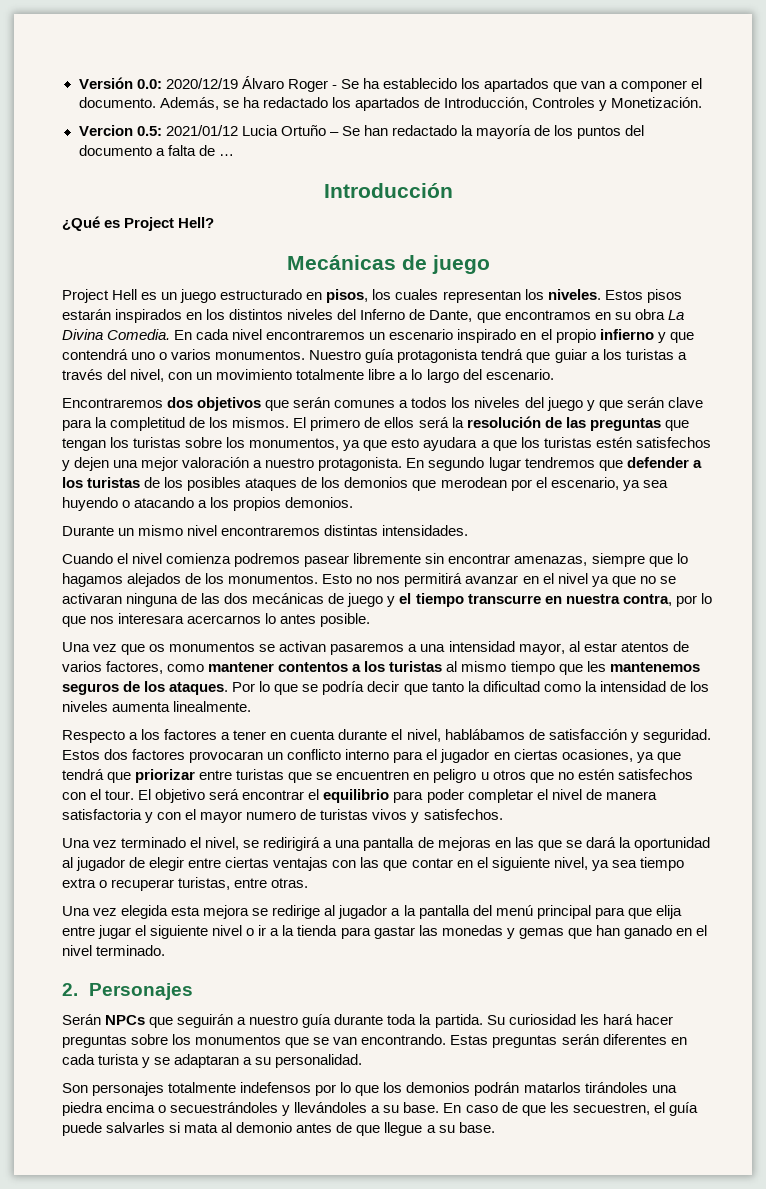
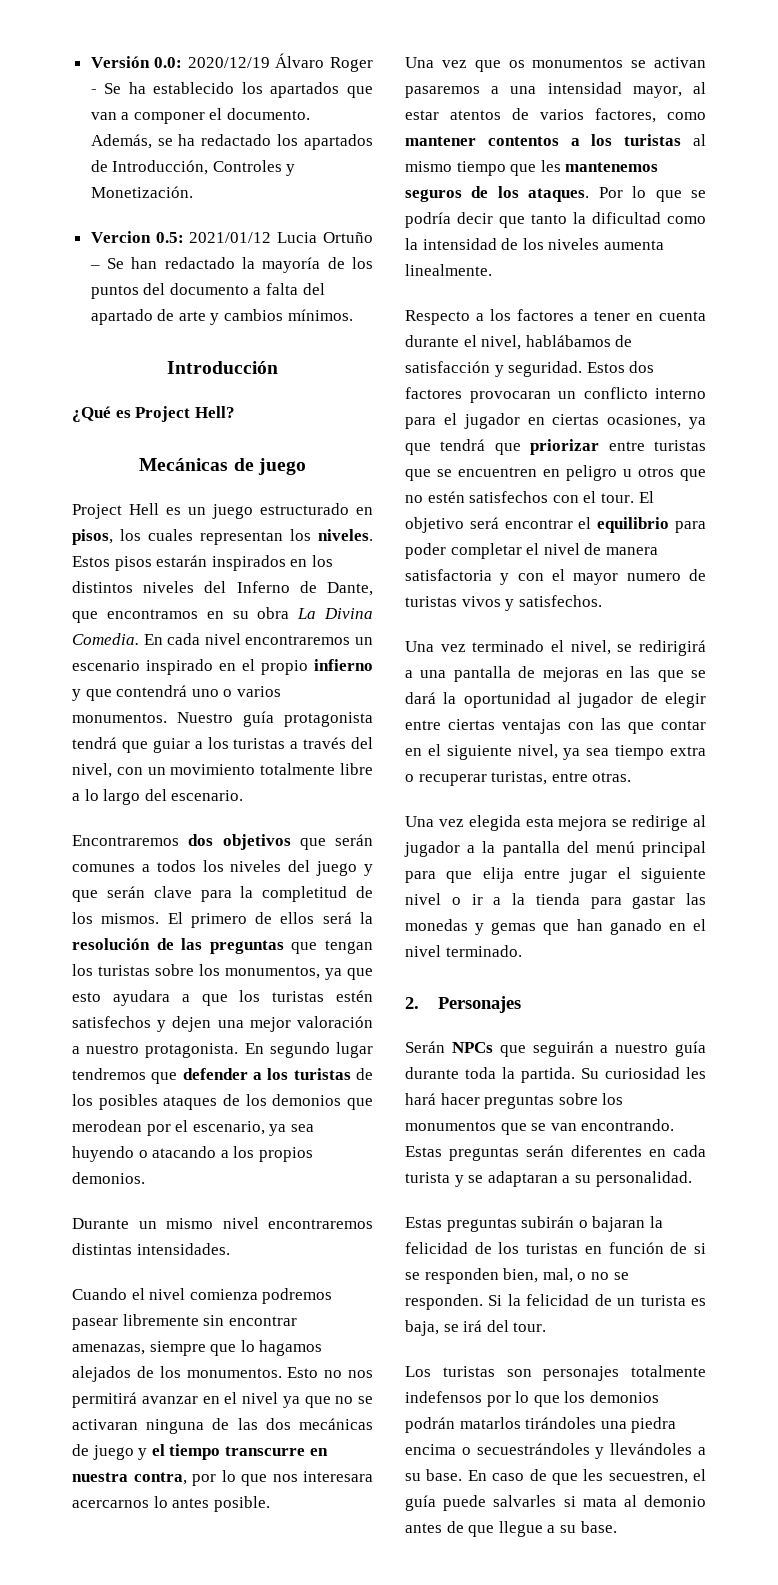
[198,145,234,156] de … -> [302,283,325,295] [90,309,353,325] del apartado de arte y cambios mínimos.
[62,1083,88,1093] Son -> [405,1216,663,1232] [405,1242,706,1254] [405,1268,629,1284] [405,1294,706,1310] [405,1320,547,1336] [405,1366,532,1377] Estas preguntas subirán o bajaran la felicidad de los turistas en función de si se responden bien, mal, o no se responden. Si la felicidad de un turista es baja, se irá del tour. // Los turistas son

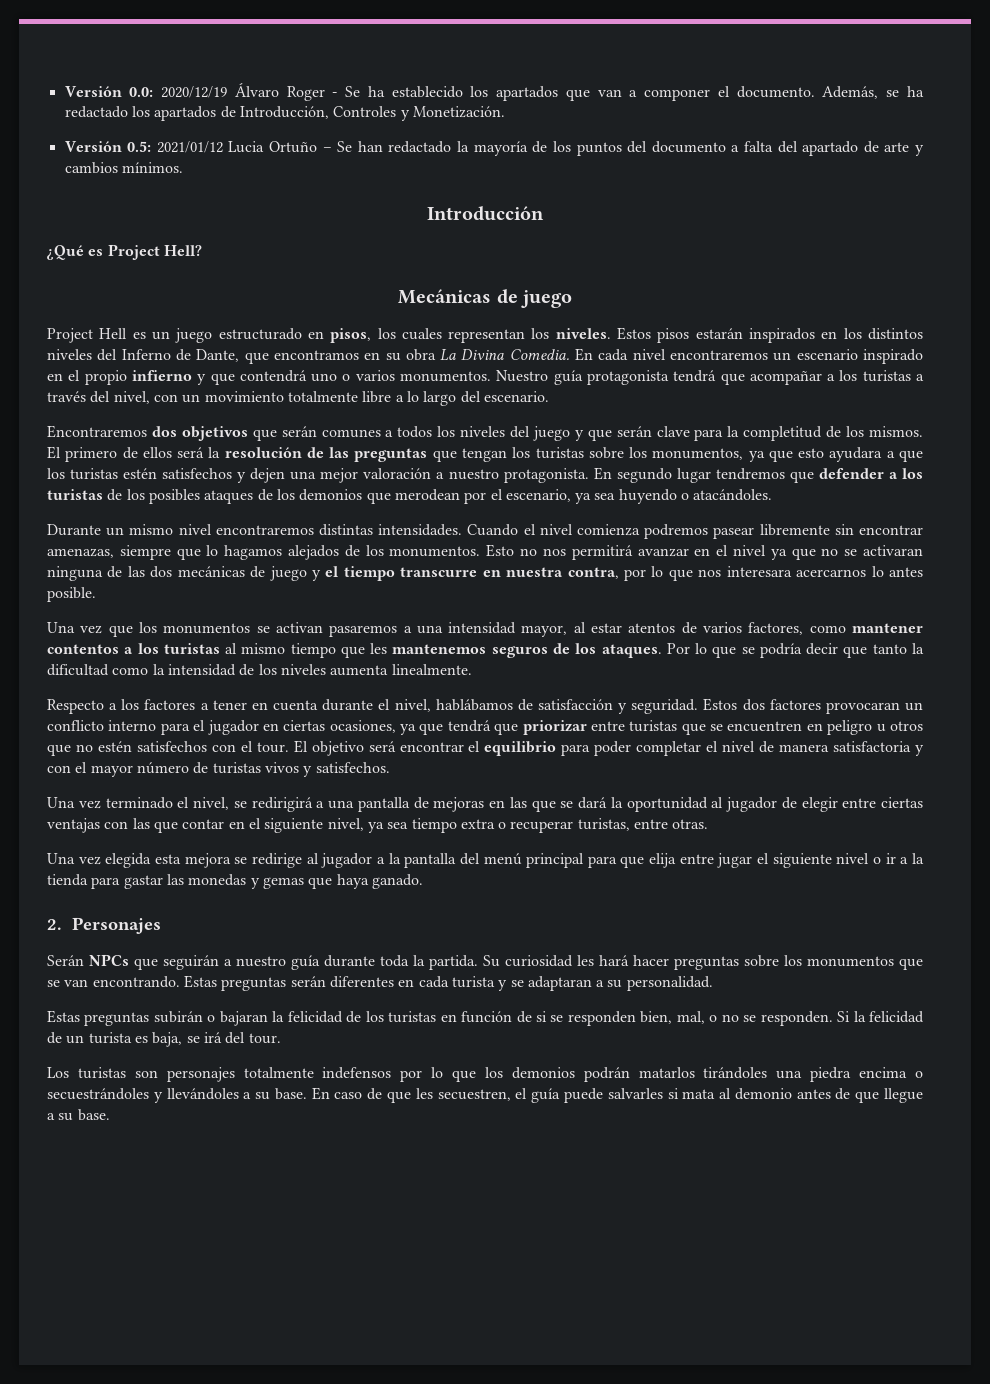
[90,231,151,243] Vercion -> [64,141,122,152] Versión
[152,738,190,753] guiar -> [749,371,822,385] acompañar
[152,1146,313,1162] [72,1172,145,1184] atacando a los propios demonios. -> [693,489,773,501] atacándoles.
(230, 1249) // -> (463, 530) none
[508,60,525,68] os -> [138,622,157,633] los
[626,573,681,581] numero -> [136,762,189,774] número
[576,919,706,935] [405,945,522,957] han ganado en el nivel terminado. -> [336,874,423,889] haya ganado.

